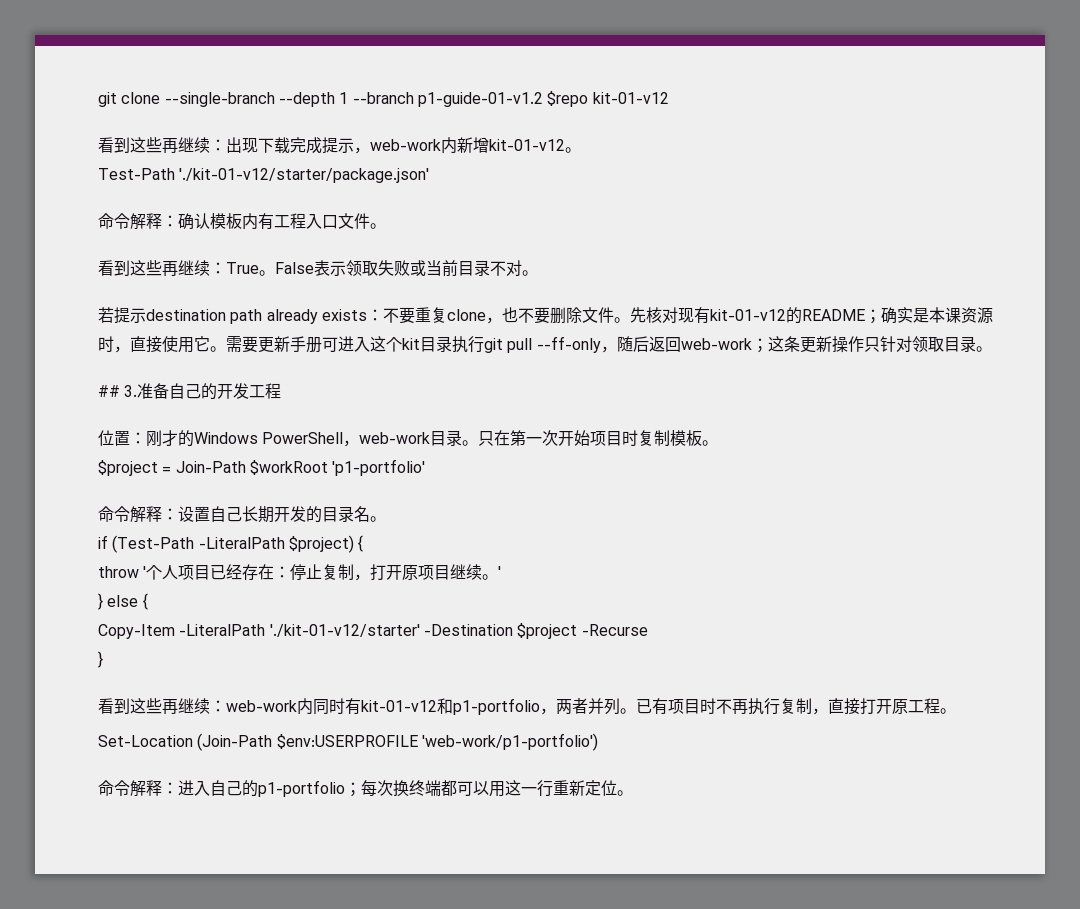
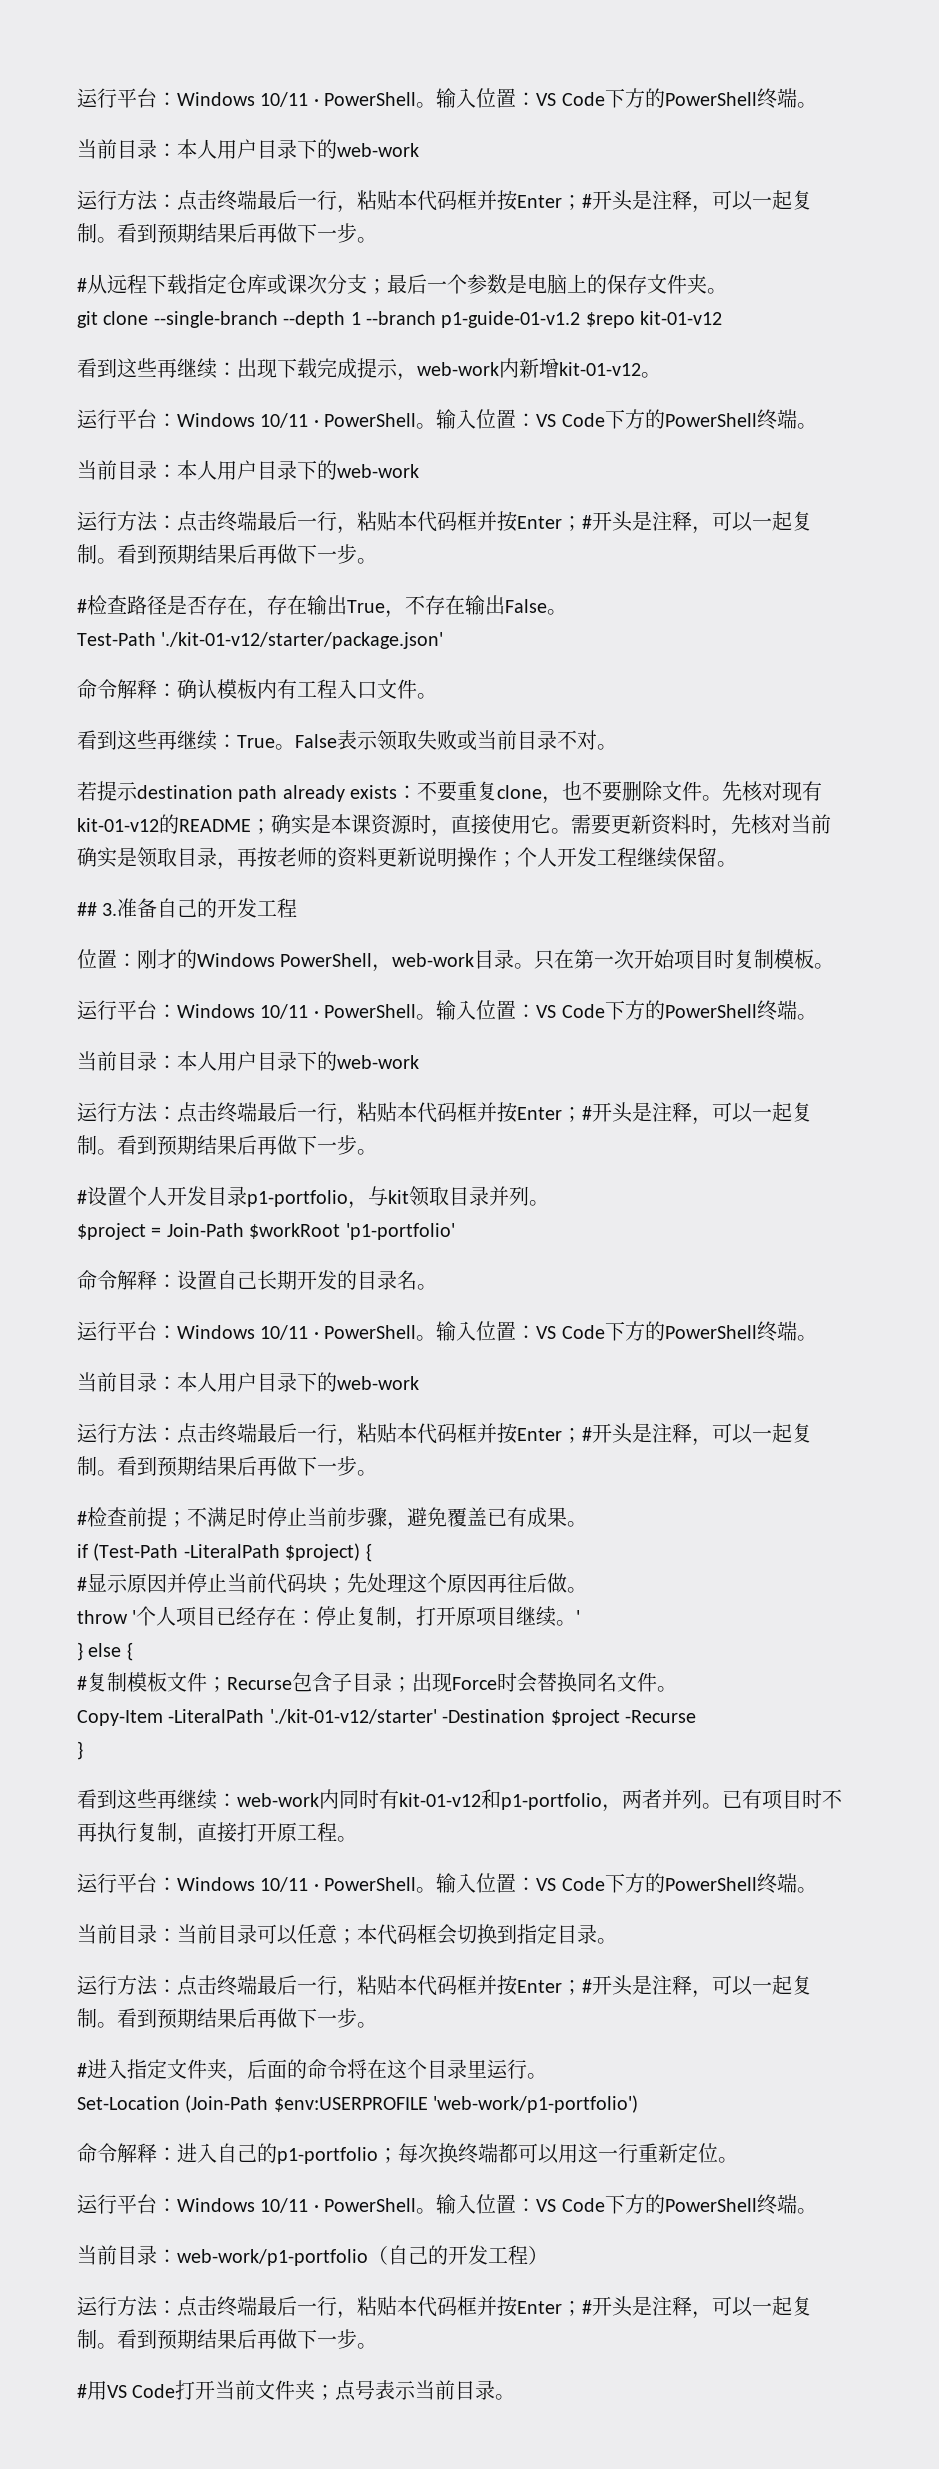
(98, 99) none -> [77,88,817,109] [77,139,419,159] [77,190,812,213] [77,223,377,244] [77,274,727,295] 运行平台：Windows 10/11 · PowerShell。输入位置：VS Code下方的PowerShell终端。 // 当前目录：本人用户目录下的web-work // 运行方法：点击终端最后一行，粘贴本代码框并按Enter；#开头是注释，可以一起复制。看到预期结果后再做下一步。 // #从远程下载指定仓库或课次分支；最后一个参数是电脑上的保存文件夹。 //
(581, 150) none -> [77,409,817,430] [77,460,419,480] [77,511,812,534] [77,544,377,565] [77,595,567,618] // 运行平台：Windows 10/11 · PowerShell。输入位置：VS Code下方的PowerShell终端。 // 当前目录：本人用户目录下的web-work // 运行方法：点击终端最后一行，粘贴本代码框并按Enter；#开头是注释，可以一起复制。看到预期结果后再做下一步。 // #检查路径是否存在，存在输出True，不存在输出False。
[290,336,976,353] 手册可进入这个kit目录执行git pull --ff-only，随后返回web-work；这条更新操作只针对领取目录 -> [651,814,831,837] [77,847,717,870] 资料时，先核对当前确实是领取目录，再按老师的资料更新说明操作；个人开发工程继续保留
(719, 443) none -> [77,1000,817,1021] [77,1051,419,1071] [77,1102,812,1125] [77,1135,377,1156] [77,1186,549,1209] // 运行平台：Windows 10/11 · PowerShell。输入位置：VS Code下方的PowerShell终端。 // 当前目录：本人用户目录下的web-work // 运行方法：点击终端最后一行，粘贴本代码框并按Enter；#开头是注释，可以一起复制。看到预期结果后再做下一步。 // #设置个人开发目录p1-portfolio，与kit领取目录并列。
(386, 519) none -> [77,1321,817,1342] [77,1372,419,1392] [77,1423,812,1446] [77,1456,377,1477] [77,1507,587,1530] // 运行平台：Windows 10/11 · PowerShell。输入位置：VS Code下方的PowerShell终端。 // 当前目录：本人用户目录下的web-work // 运行方法：点击终端最后一行，粘贴本代码框并按Enter；#开头是注释，可以一起复制。看到预期结果后再做下一步。 // #检查前提；不满足时停止当前步骤，避免覆盖已有成果。
(364, 543) none -> [77,1573,587,1594] // #显示原因并停止当前代码块；先处理这个原因再往后做。
(148, 601) none -> [77,1672,677,1693] // #复制模板文件；Recurse包含子目录；出现Force时会替换同名文件。
(956, 711) none -> [77,1873,817,1894] [77,1924,617,1945] [77,1975,812,1998] [77,2008,377,2029] [77,2059,547,2082] // 运行平台：Windows 10/11 · PowerShell。输入位置：VS Code下方的PowerShell终端。 // 当前目录：当前目录可以任意；本代码框会切换到指定目录。 // 运行方法：点击终端最后一行，粘贴本代码框并按Enter；#开头是注释，可以一起复制。看到预期结果后再做下一步。 // #进入指定文件夹，后面的命令将在这个目录里运行。
(633, 793) none -> [77,2194,817,2215] [77,2245,548,2266] [77,2296,812,2319] [77,2329,377,2350] [77,2380,516,2401] // 运行平台：Windows 10/11 · PowerShell。输入位置：VS Code下方的PowerShell终端。 // 当前目录：web-work/p1-portfolio（自己的开发工程） // 运行方法：点击终端最后一行，粘贴本代码框并按Enter；#开头是注释，可以一起复制。看到预期结果后再做下一步。 // #用VS Code打开当前文件夹；点号表示当前目录。

